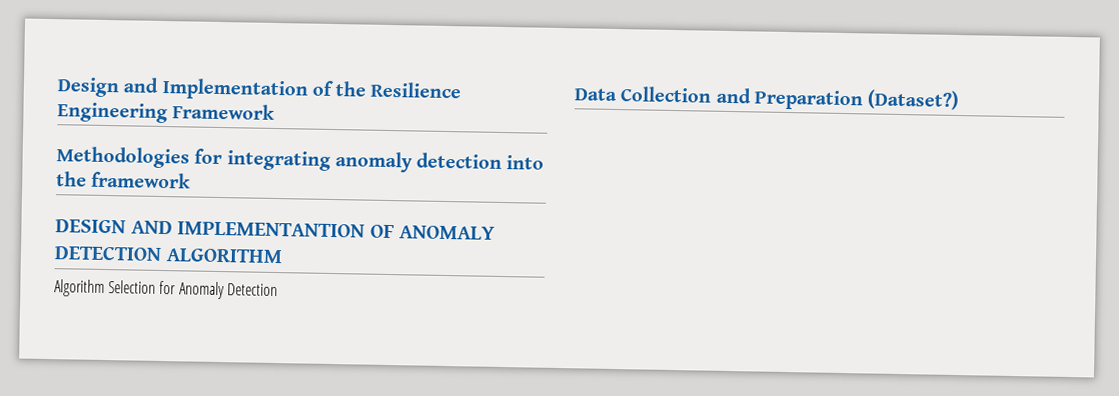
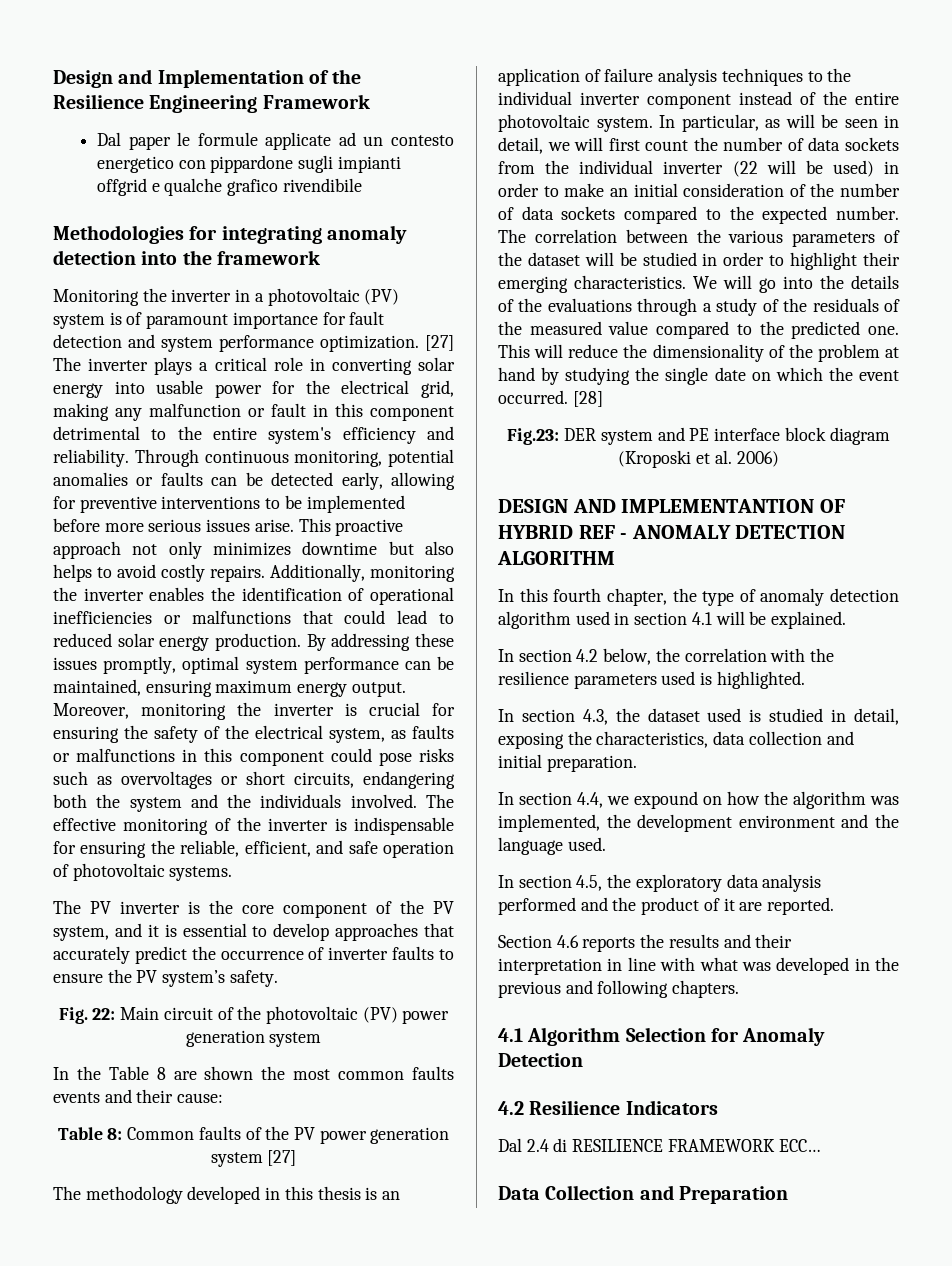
(276, 111) none -> [97,132,455,150] [97,155,401,173] [97,178,362,196] // Dal paper le formule applicate ad un contesto energetico con pippardone sugli impianti offgrid e qualche grafico rivendibile
(192, 180) none -> [53,288,400,306] [53,311,385,329] [53,334,454,352] [53,357,455,375] [53,380,454,398] [53,403,454,421] [53,426,454,444] [53,449,454,467] [53,472,456,490] [53,495,405,513] [53,518,404,536] [53,541,454,559] [53,564,455,582] [53,587,454,605] [53,610,454,624] [53,633,454,651] [53,656,454,674] [53,679,406,697] [53,702,456,720] [53,725,454,743] [53,748,455,766] [53,771,455,789] [53,794,454,812] [53,817,454,835] [53,840,455,858] [53,863,233,881] [53,900,454,918] [53,923,454,941] [53,946,454,964] [53,969,278,987] [58,1006,450,1024] [185,1030,322,1047] [53,1066,454,1080] [53,1089,224,1103] [57,1126,450,1144] [210,1150,297,1167] [53,1186,401,1204] [498,68,852,86] [498,91,899,109] [498,114,899,132] [498,137,899,154] [498,160,899,177] [498,183,900,197] [498,206,899,224] [498,229,900,247] [498,252,900,270] [498,275,899,293] [498,298,901,316] [498,321,899,339] [498,344,899,362] [498,367,899,385] [498,390,603,407] [507,427,890,445] [618,450,779,468] // Monitoring the inverter in a photovoltaic (PV) system is of paramount importance for fault detection and system performance optimization. [27] The inverter plays a critical role in converting solar energy into usable power for the electrical grid, making any malfunction or fault in this component detrimental to the entire system's efficiency and reliability. Through continuous monitoring, potential anomalies or faults can be detected early, allowing for preventive interventions to be implemented before more serious issues arise. This proactive approach not only minimizes downtime but also helps to avoid costly repairs. Additionally, monitoring the inverter enables the identification of operational inefficiencies or malfunctions that could lead to reduced solar energy production. By addressing these issues promptly, optimal system performance can be maintained, ensuring maximum energy output. Moreover, monitoring the inverter is crucial for ensuring the safety of the electrical system, as faults or malfunctions in this component could pose risks such as overvoltages or short circuits, endangering both the system and the individuals involved. The effective monitoring of the inverter is indispensable for ensuring the reliable, efficient, and safe operation of photovoltaic systems. // The PV inverter is the core component of the PV system, and it is essential to develop approaches that accurately predict the occurrence of inverter faults to ensure the PV system’s safety. // Fig. 22: Main circuit of the photovoltaic (PV) power generation system // In the Table 8 are shown the most common faults events and their cause: // Table 8: Common faults of the PV power generation system [27] // The methodology developed in this thesis is an application of failure analysis techniques to the individual inverter component instead of the entire photovoltaic system. In particular, as will be seen in detail, we will first count the number of data sockets from the individual inverter (22 will be used) in order to make an initial consideration of the number of data sockets compared to the expected number. The correlation between the various parameters of the dataset will be studied in order to highlight their emerging characteristics. We will go into the details of the evaluations through a study of the residuals of the measured value compared to the predicted one. This will reduce the dimensionality of the problem at hand by studying the single date on which the event occurred. [28] // Fig.23: DER system and PE interface block diagram (Kroposki et al. 2006)
(395, 231) none -> [498,525,628,539] HYBRID REF -
(283, 256) none -> [498,588,899,606] [498,611,847,629] [498,648,835,665] [498,671,805,689] [498,708,899,725] [498,731,854,749] [498,754,637,772] [498,791,899,809] [498,814,899,832] [498,837,606,855] [498,874,822,892] [498,897,835,915] [498,934,793,952] [498,957,899,975] [498,980,740,998] [498,1028,523,1042] In this fourth chapter, the type of anomaly detection algorithm used in section 4.1 will be explained. // In section 4.2 below, the correlation with the resilience parameters used is highlighted. // In section 4.3, the dataset used is studied in detail, exposing the characteristics, data collection and initial preparation. // In section 4.4, we expound on how the algorithm was implemented, the development environment and the language used. // In section 4.5, the exploratory data analysis performed and the product of it are reported. // Section 4.6 reports the results and their interpretation in line with what was developed in the previous and following chapters. // 4.1
(278, 290) none -> [498,1100,718,1115] [498,1138,821,1152] // 4.2 Resilience Indicators // Dal 2.4 di RESILIENCE FRAMEWORK ECC…
[867,89,960,111] (Dataset?) -> (788, 1195) none

